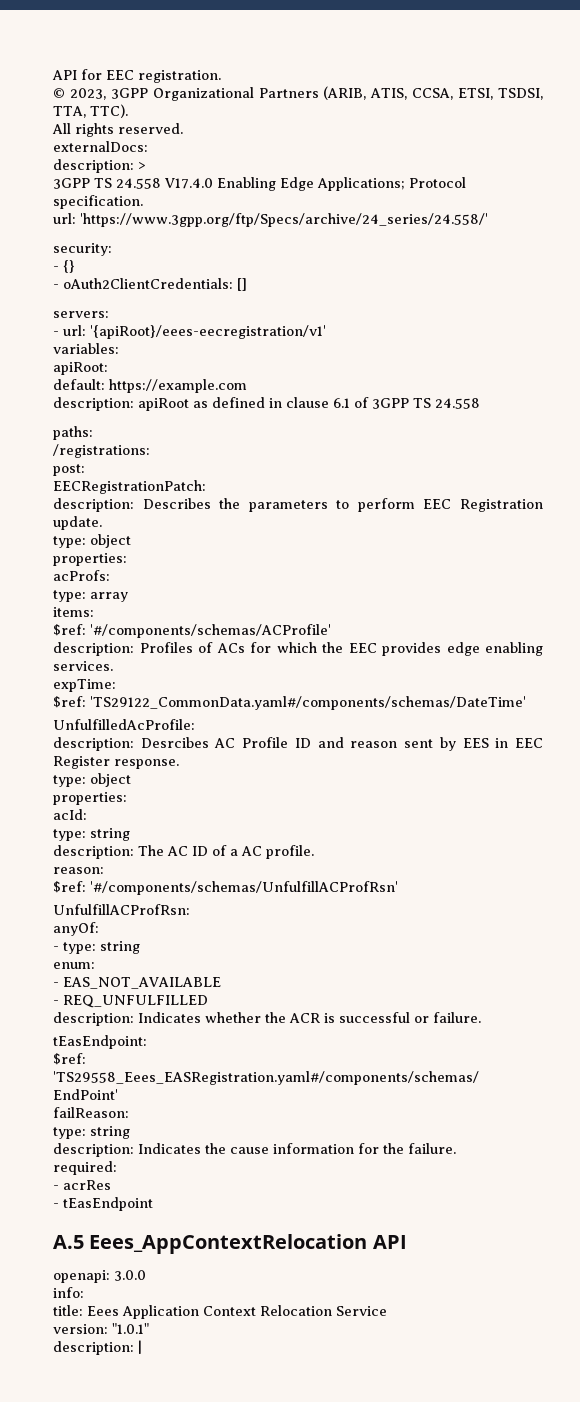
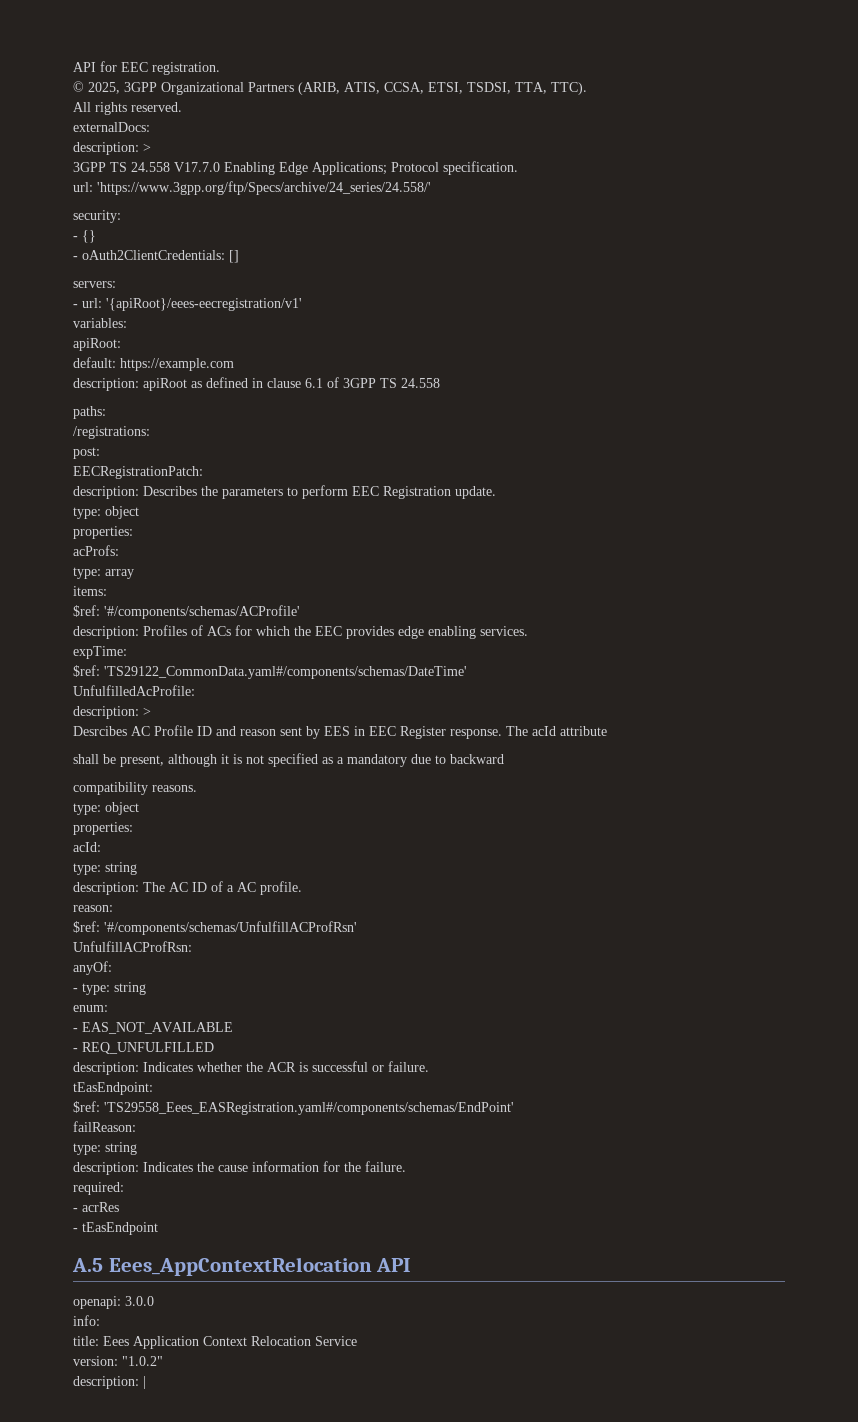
[69,88,106,100] 2023, -> [88,82,120,94] 2025,
[164,178,213,189] V17.4.0 -> [174,162,220,172] V17.7.0
(134, 744) none -> [143,707,151,716] > //
(179, 764) none -> [506,726,607,736] [73,753,504,767] [73,782,197,795] The acId attribute // shall be present, although it is not specified as a mandatory due to backward // compatibility reasons.
[112,1323,149,1334] "1.0.1" -> [122,1356,163,1366] "1.0.2"

